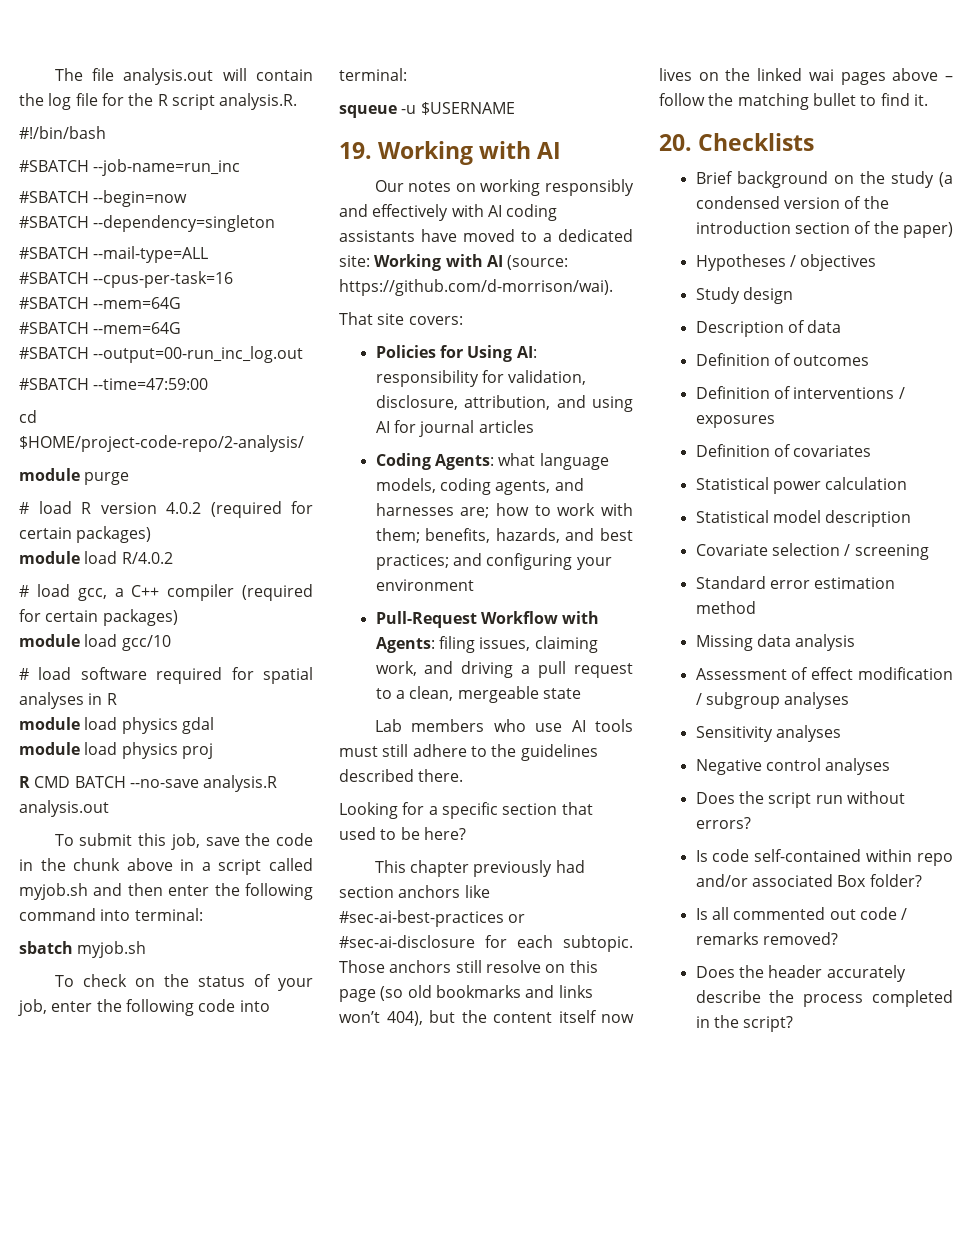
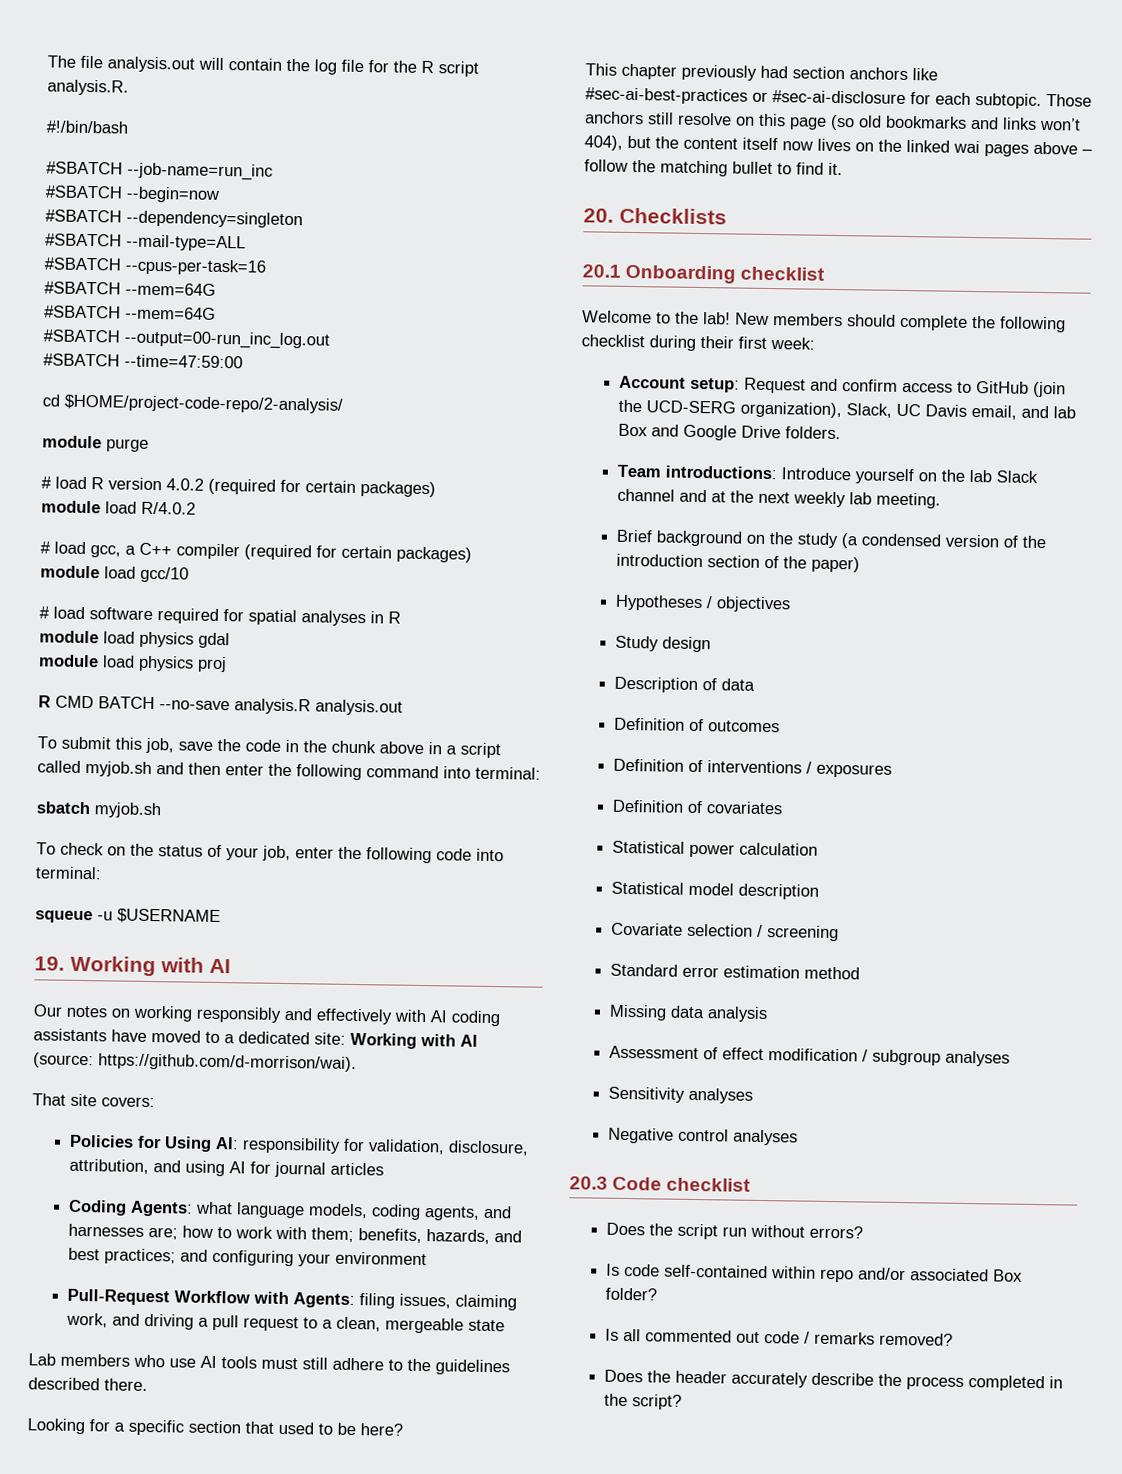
(815, 142) none -> [582,264,826,284] [582,310,1066,333] [581,334,815,351] [618,375,1066,398] [617,399,1076,420] [617,423,841,441] [616,464,1038,485] [616,488,941,509] // 20.1 Onboarding checklist // Welcome to the lab! New members should complete the following checklist during their first week: // Account setup: Request and confirm access to GitHub (join the UCD-SERG organization), Slack, UC Davis email, and lab Box and Google Drive folders. // Team introductions: Introduce yourself on the lab Slack channel and at the next weekly lab meeting.
(891, 766) none -> [569,1176,752,1192] // 20.3 Code checklist

